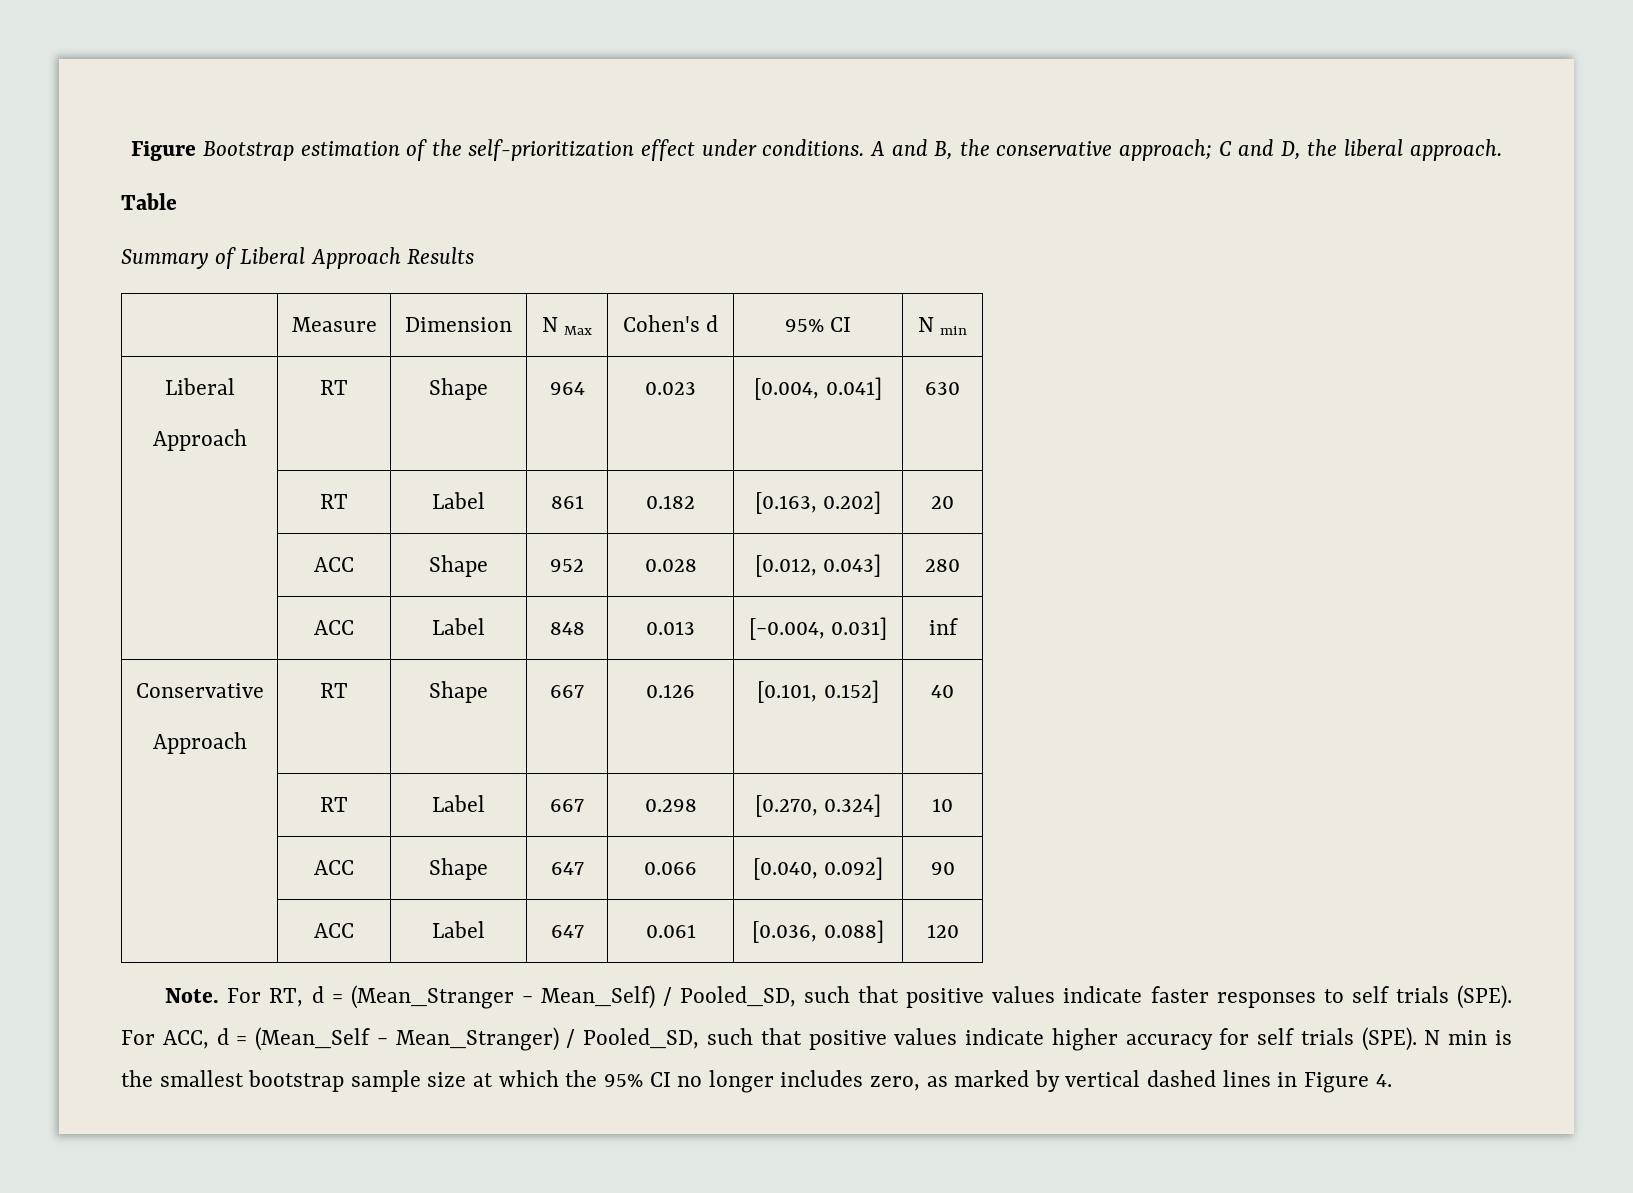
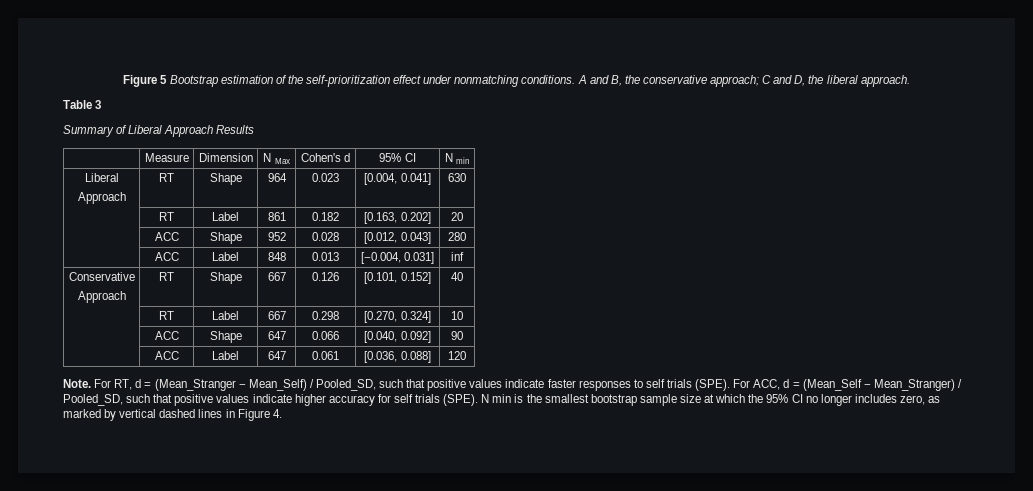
[131,141,197,161] Figure -> [123,75,168,87] Figure 5
(757, 147) none -> [454,75,520,87] nonmatching
(177, 201) none -> [95,100,102,109] 3

